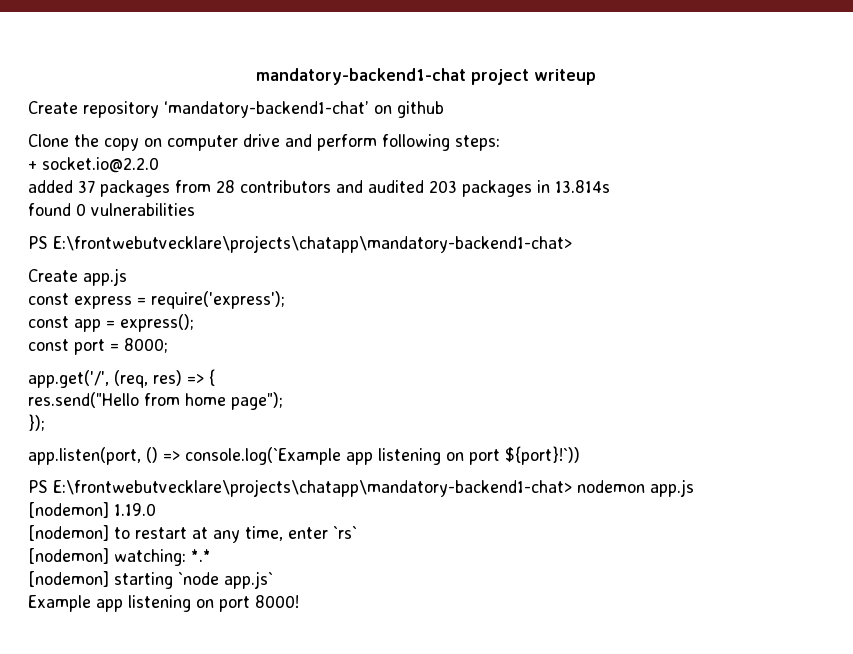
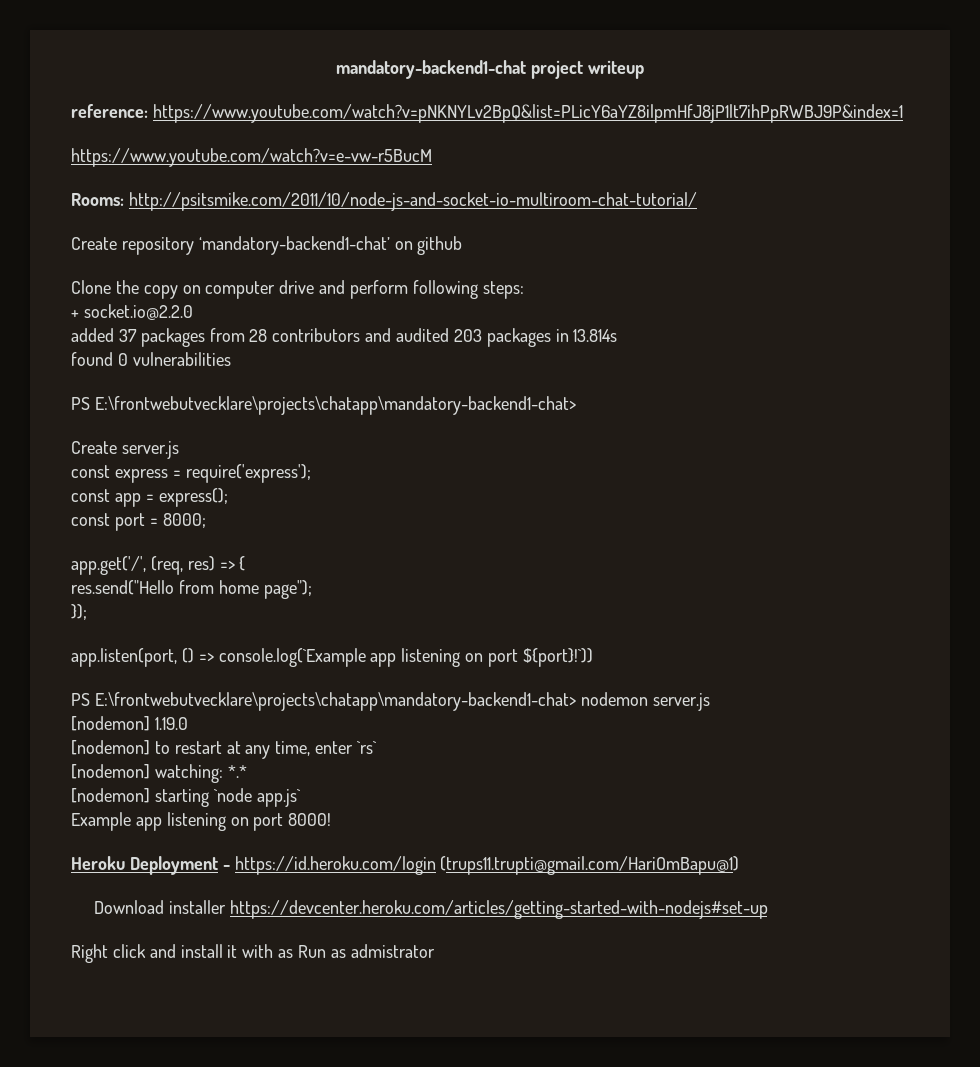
(596, 77) none -> [71,104,903,123] [71,148,432,167] [71,192,697,211] // reference: https://www.youtube.com/watch?v=pNKNYLv2BpQ&list=PLicY6aYZ8ilpmHfJ8jP1lt7ihPpRWBJ9P&index=1 // https://www.youtube.com/watch?v=e-vw-r5BucM // Rooms: http://psitsmike.com/2011/10/node-js-and-socket-io-multiroom-chat-tutorial/
[83,268,127,286] app.js -> [121,441,179,459] server.js
[650,479,694,497] app.js -> [652,693,710,711] server.js
(299, 601) none -> [71,856,740,875] [93,900,768,919] [71,944,435,963] // Heroku Deployment - https://id.heroku.com/login (trups11.trupti@gmail.com/HariOmBapu@1) // Download installer https://devcenter.heroku.com/articles/getting-started-with-nodejs#set-up // Right click and install it with as Run as admistrator

